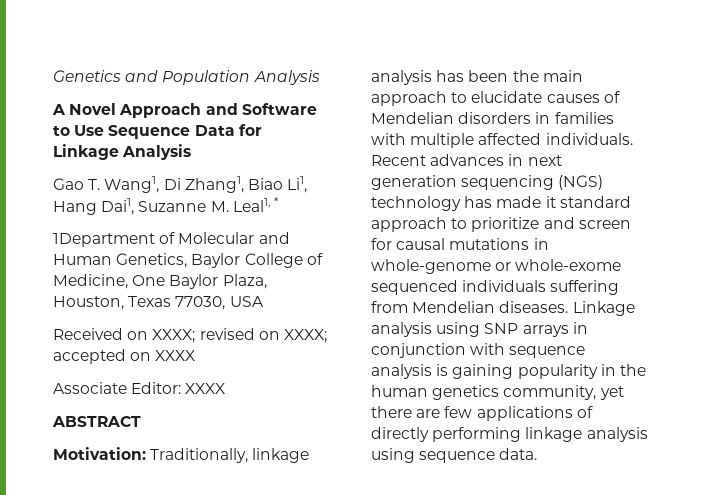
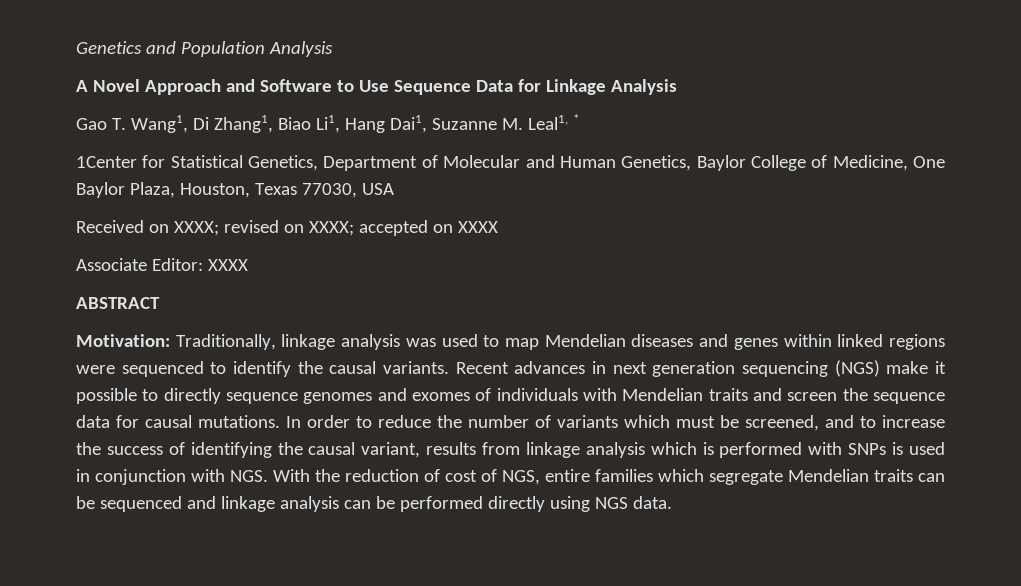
[53,233,155,247] 1Department -> [76,155,418,171] 1Center for Statistical Genetics, Department
[436,70,583,82] [371,91,620,106] [371,112,614,124] [371,133,633,148] has been the main approach to elucidate causes of Mendelian disorders in families with multiple affected individuals. -> [405,334,945,350] [76,361,449,377] was used to map Mendelian diseases and genes within linked regions were sequenced to identify the causal variants.
[371,196,631,211] [371,217,631,232] [371,238,549,250] [371,259,622,274] [371,280,620,295] [371,301,635,316] [371,322,588,337] [371,343,586,358] [371,364,646,379] [371,385,624,400] [371,406,593,421] [371,427,648,442] [371,448,496,463] technology has made it standard approach to prioritize and screen for causal mutations in whole-genome or whole-exome sequenced individuals suffering from Mendelian diseases. Linkage analysis using SNP arrays in conjunction with sequence analysis is gaining popularity in the human genetics community, yet there are few applications of directly performing linkage analysis using sequence -> [886,361,946,374] [76,388,946,404] [76,415,945,431] [76,442,945,458] [76,469,945,485] [76,496,628,512] make it possible to directly sequence genomes and exomes of individuals with Mendelian traits and screen the sequence data for causal mutations. In order to reduce the number of variants which must be screened, and to increase the success of identifying the causal variant, results from linkage analysis which is performed with SNPs is used in conjunction with NGS. With the reduction of cost of NGS, entire families which segregate Mendelian traits can be sequenced and linkage analysis can be performed directly using NGS

